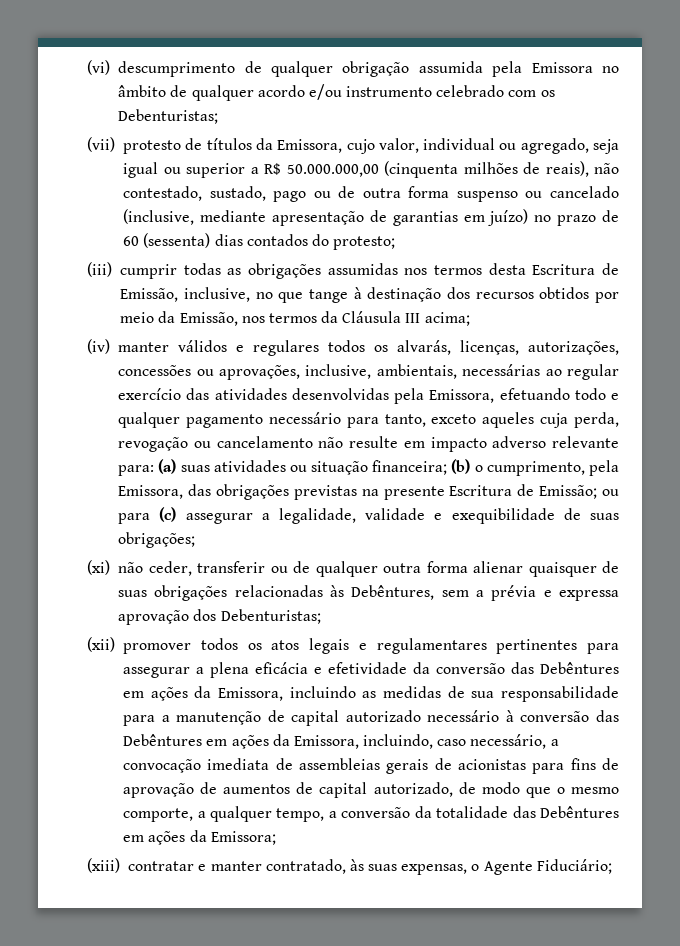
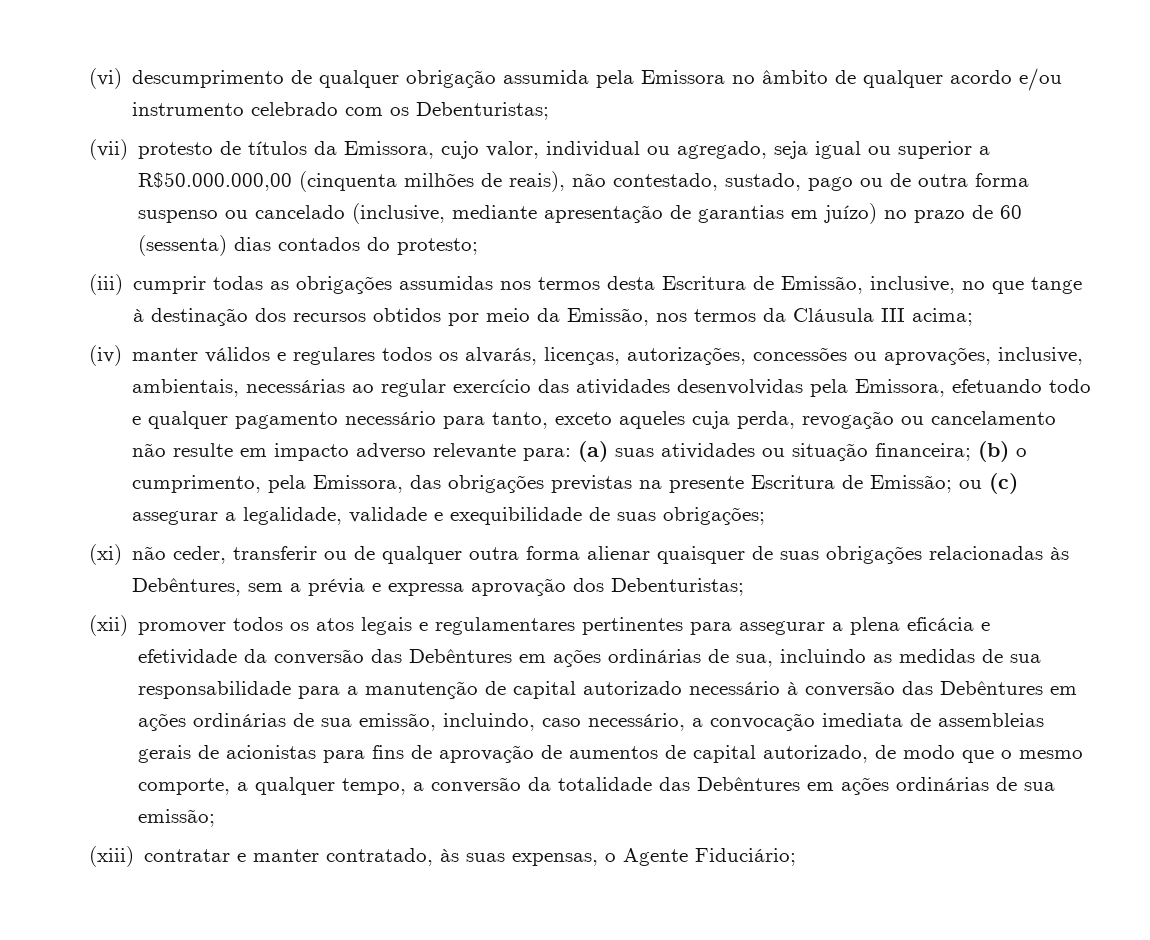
[264,163,379,177] R$ 50.000.000,00 -> [137,172,292,191] R$50.000.000,00
[118,513,151,524] para -> (982, 484) none
[194,686,284,701] da Emissora, -> [607,649,773,667] ordinárias de sua,
[272,734,359,749] da Emissora, -> [192,713,436,731] ordinárias de sua emissão,
[189,830,276,845] da Emissora; -> [895,777,1055,791] [137,809,215,827] ordinárias de sua emissão;

